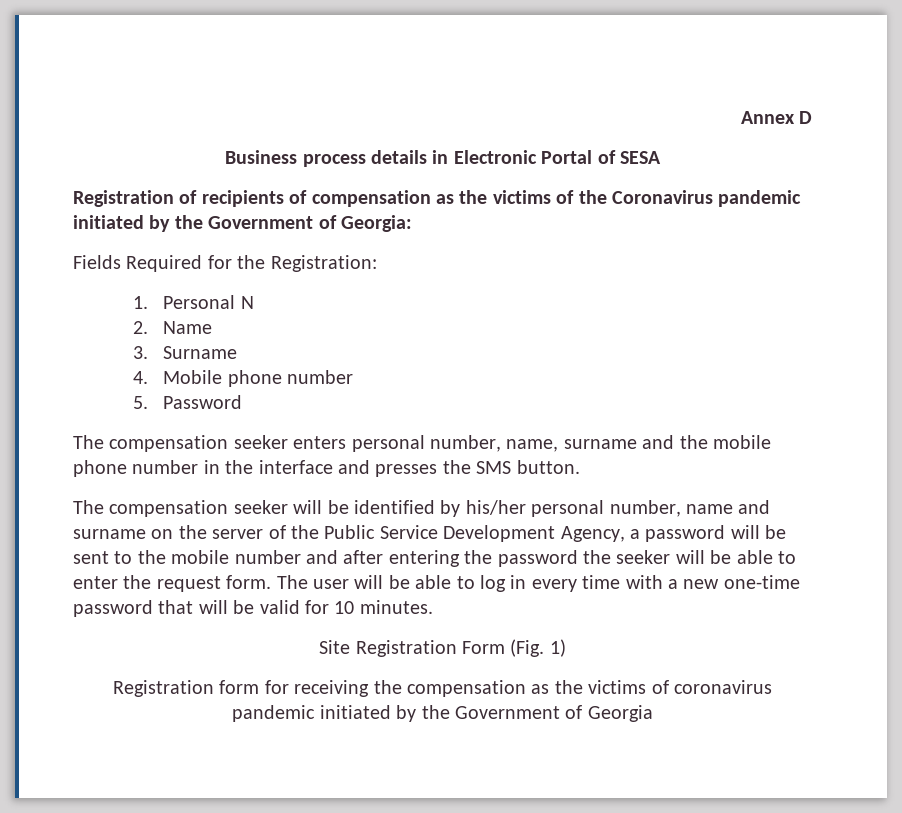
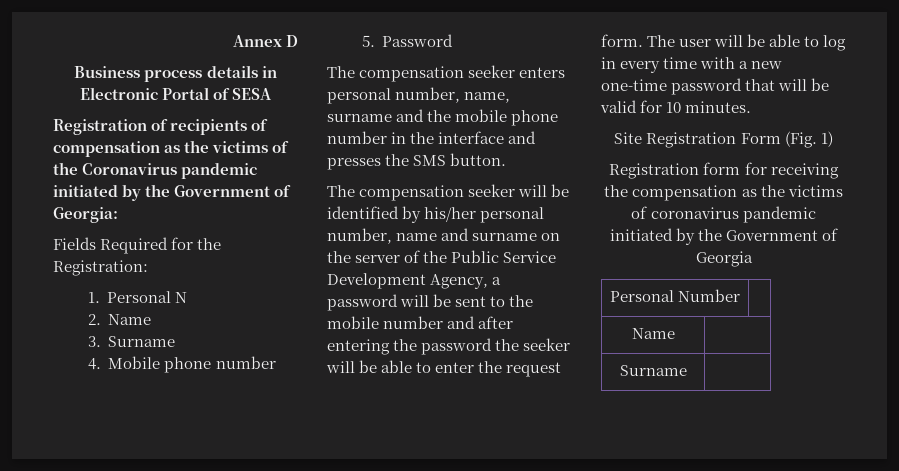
(653, 713) none -> [609,289,741,302] [631,328,675,339] [619,365,687,376] // Personal Number | // Name | // Surname |

